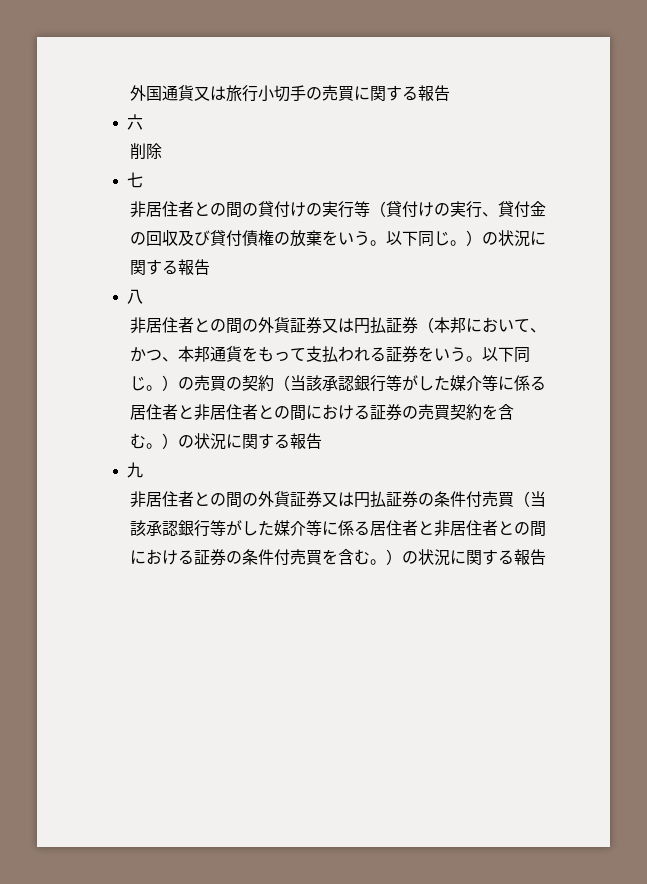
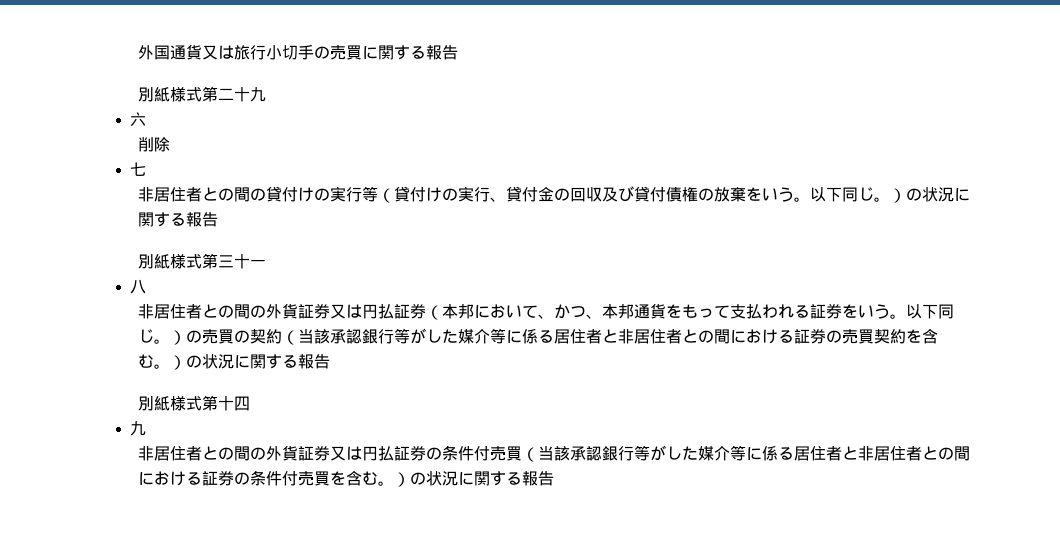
(451, 93) none -> [138,86,267,102] // 別紙様式第二十九
(211, 267) none -> [138,253,267,269] // 別紙様式第三十一
(323, 441) none -> [138,395,251,411] // 別紙様式第十四

